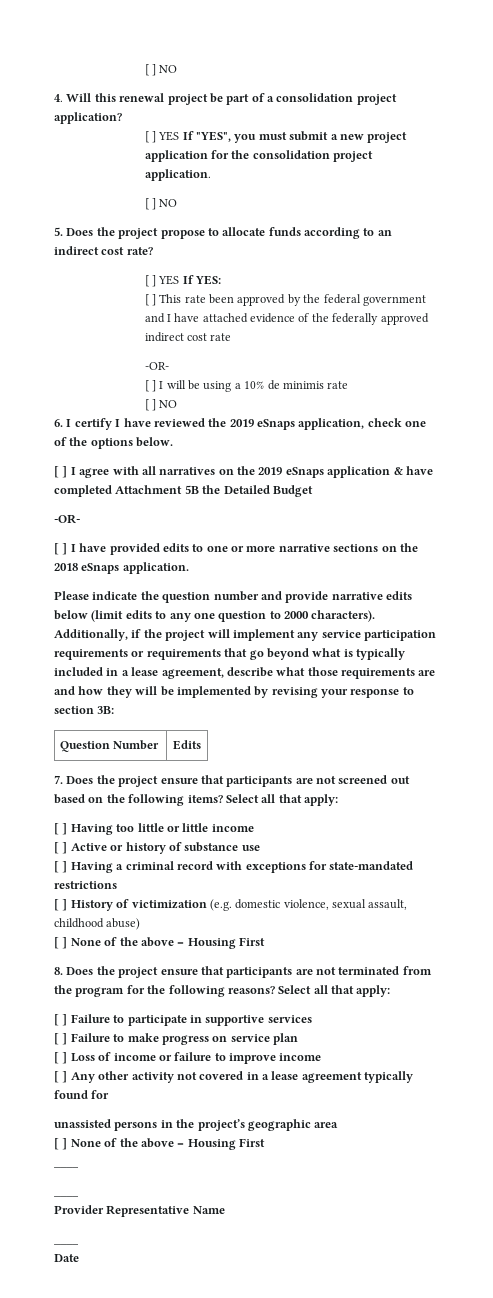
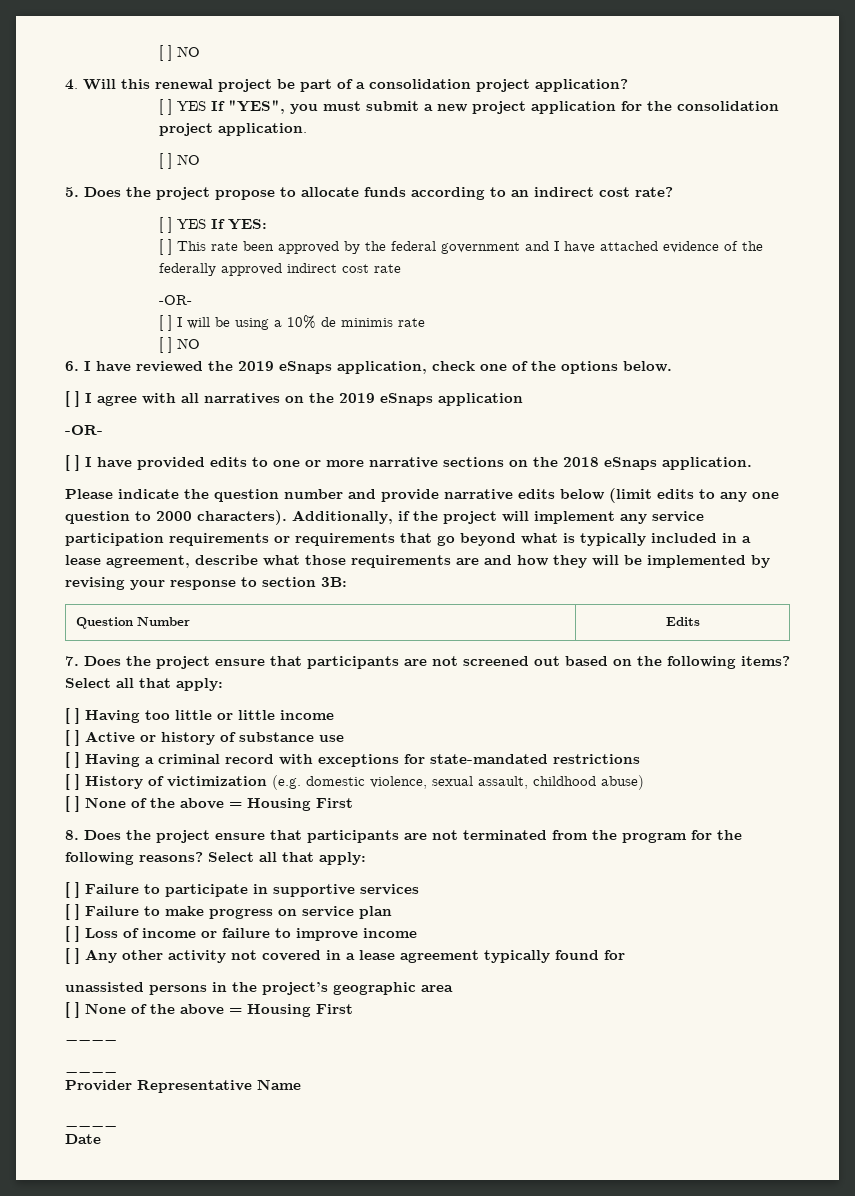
[74,418,121,430] certify I -> (91, 366) none
[393,466,433,475] [54,485,313,497] & have completed Attachment 5B the Detailed Budget -> (523, 399) none

